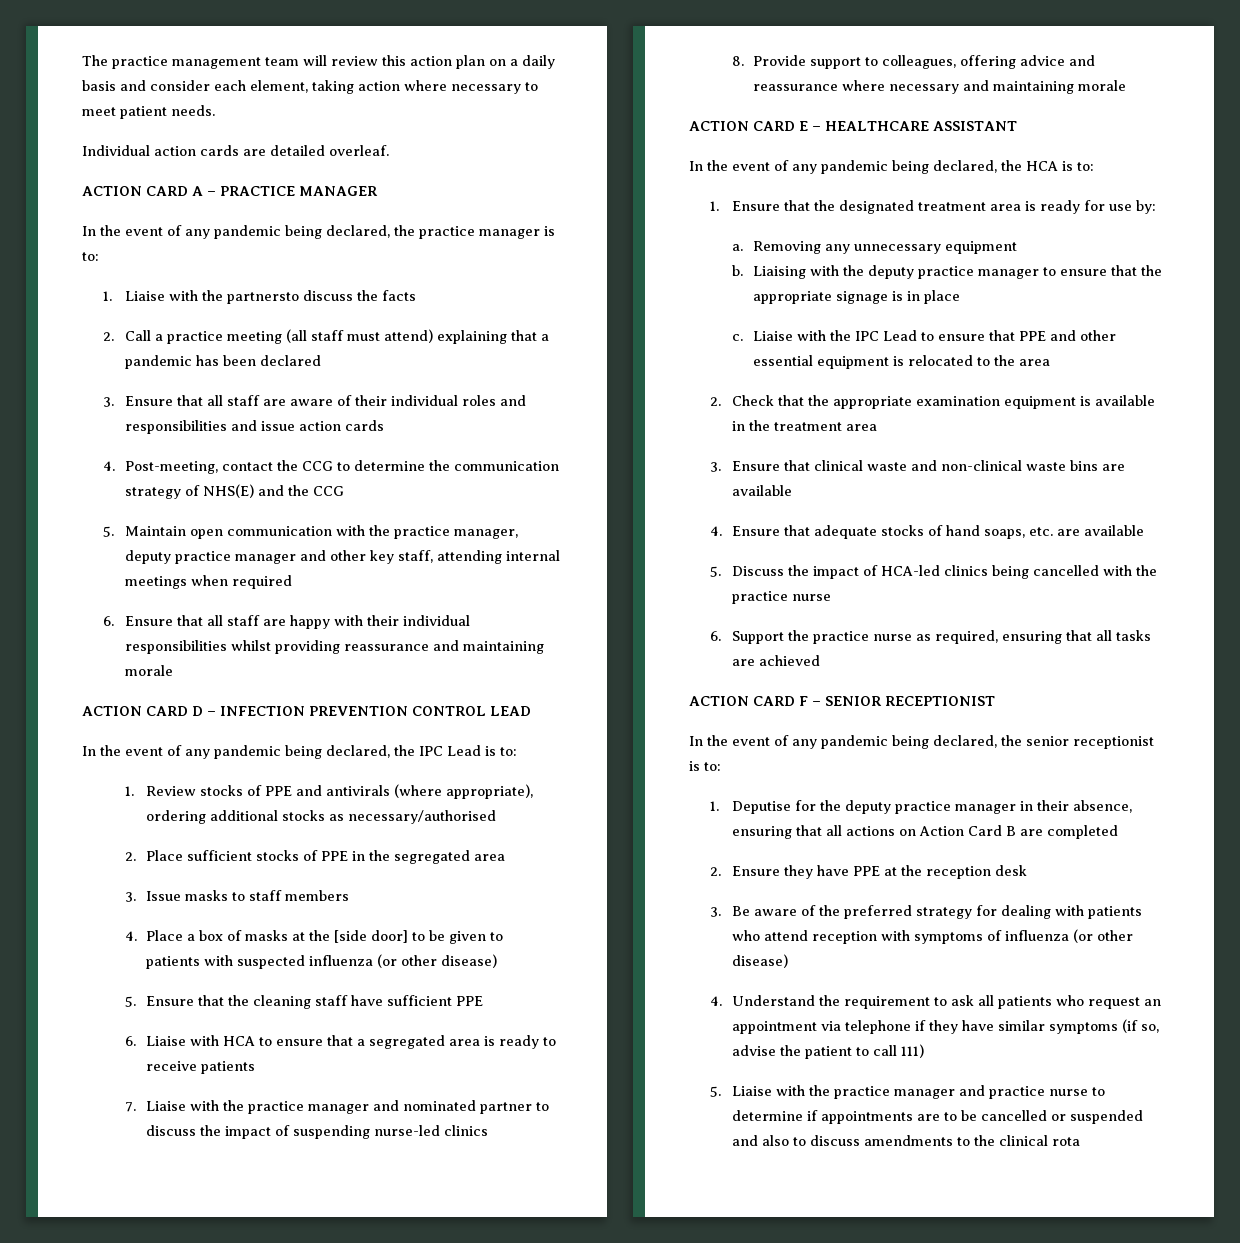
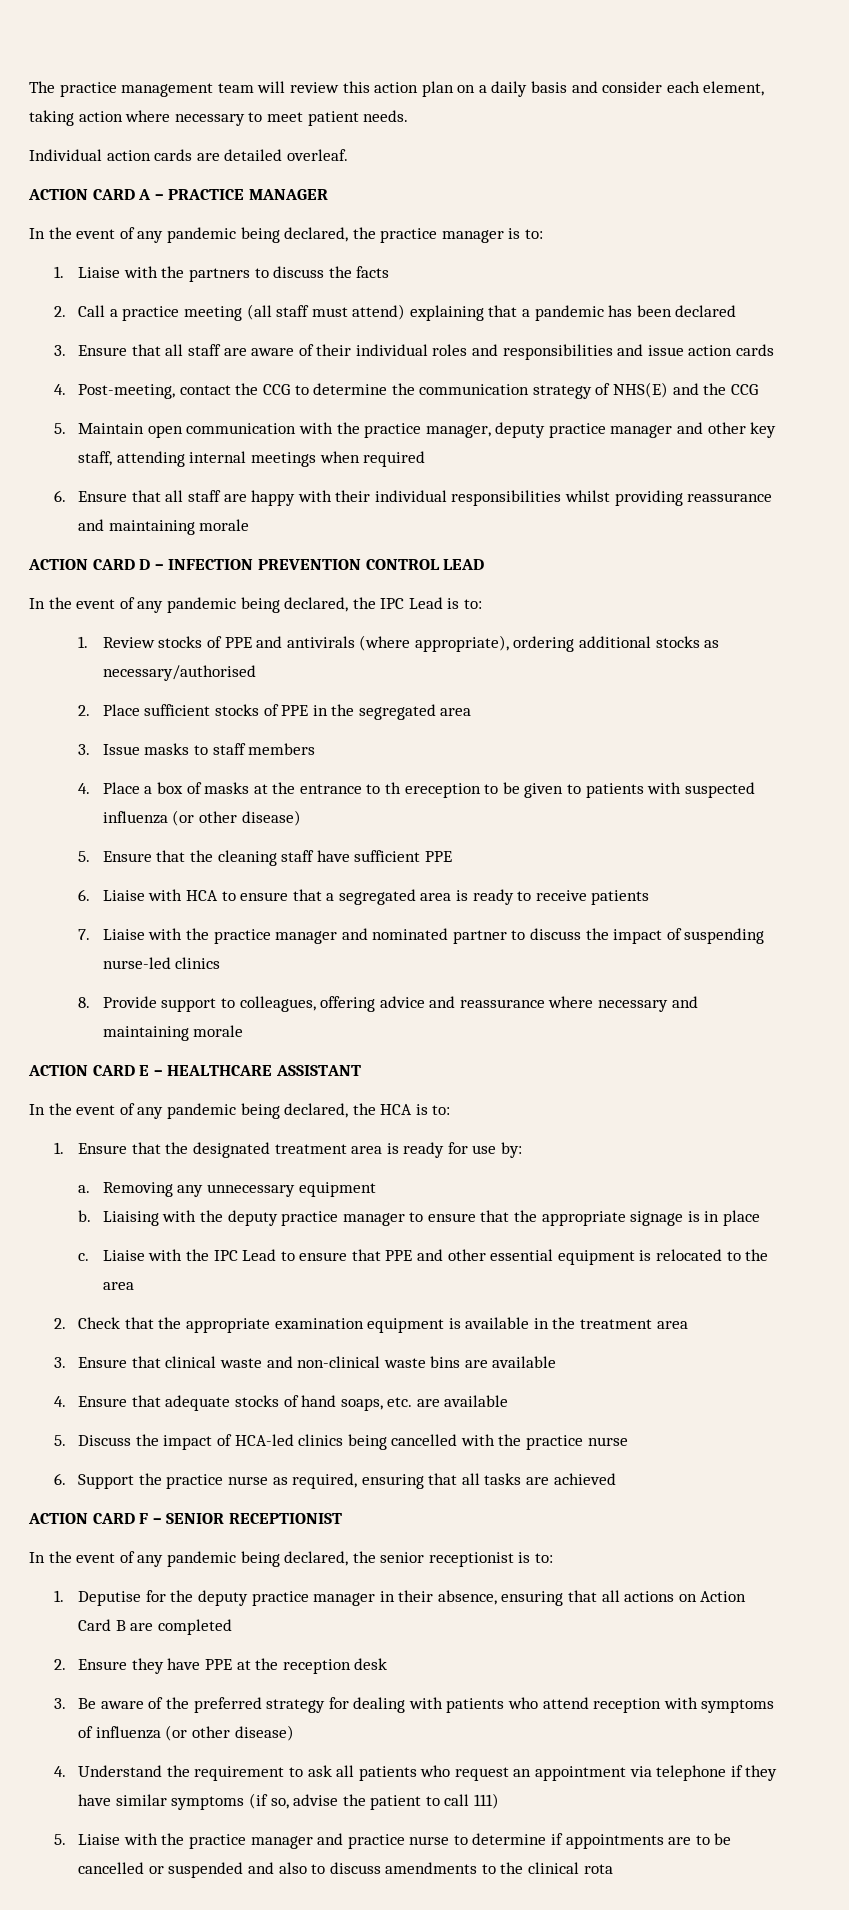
[226,292,299,304] partnersto -> [188,268,269,282] partners to
[334,930,409,943] [side door] -> [299,782,481,798] entrance to th ereception

